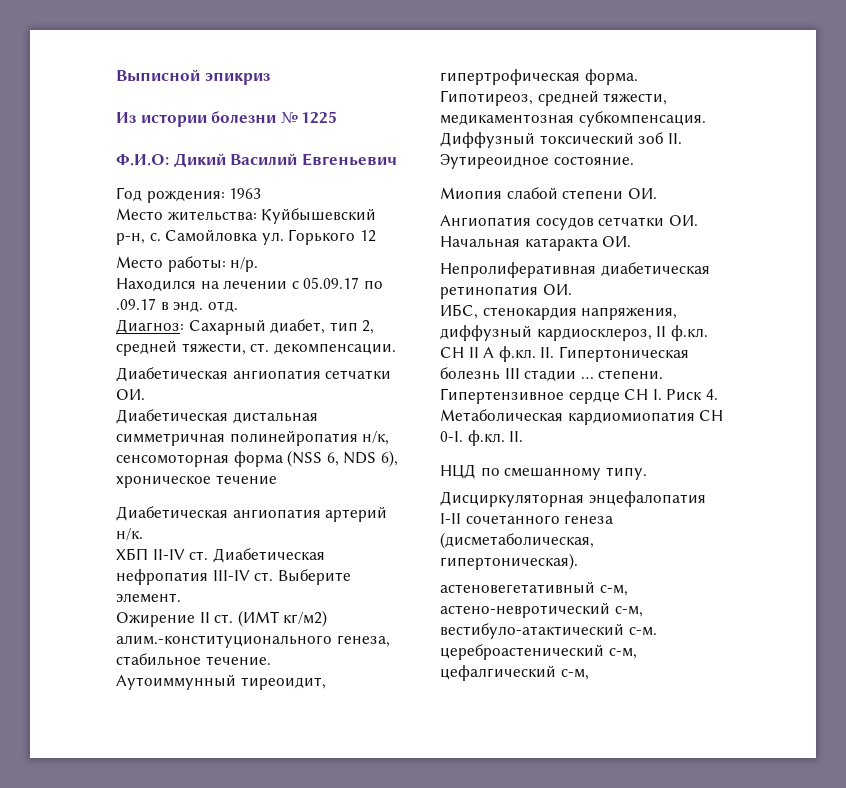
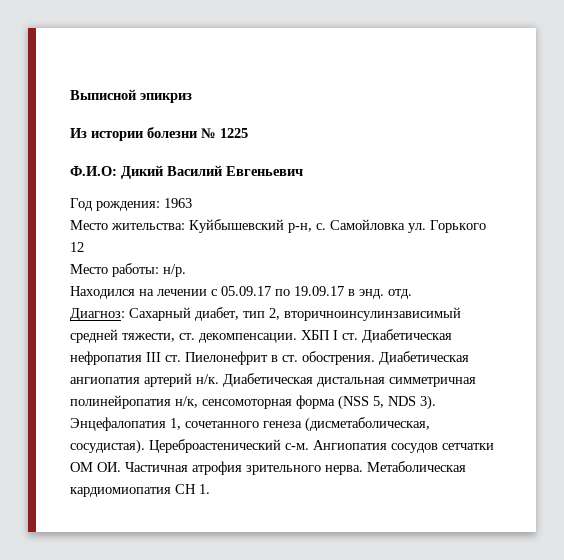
[116,298,156,310] .09.17 -> [294,286,344,296] 19.09.17
(375, 327) none -> [284,307,461,321] вторичноинсулинзависимый
[116,367,392,382] [116,389,145,400] // Диабетическая ангиопатия сетчатки ОИ. // -> [301,329,452,343] [70,351,469,365] [70,373,219,387] ХБП I ст. Диабетическая нефропатия III ст. Пиелонефрит в ст. обострения. Диабетическая ангиопатия артерий н/к.
[326,450,398,467] [116,475,277,488] [116,506,388,522] [116,528,143,540] [116,548,325,563] [116,569,351,585] [116,593,181,603] [116,610,328,627] [116,635,390,648] [116,653,271,666] [116,674,326,690] [440,69,638,85] [440,90,668,106] [440,111,706,127] [440,132,682,148] [440,154,634,169] [440,187,657,199] [440,215,698,230] [440,236,632,251] [440,262,710,278] [440,284,572,299] [440,304,678,320] [440,325,708,341] [440,346,689,362] [440,367,664,382] [440,388,718,404] [440,409,724,425] [440,430,524,446] [440,464,647,480] [440,491,706,507] [440,513,614,524] [440,532,594,549] [440,553,578,570] [440,581,628,596] [440,602,643,618] [440,623,657,639] [440,644,637,660] [440,665,589,681] 6, NDS 6), хроническое течение // Диабетическая ангиопатия артерий н/к. // ХБП II-IV ст. Диабетическая нефропатия III-IV ст. Выберите элемент. // Ожирение II ст. (ИМТ кг/м2) алим.-конституционального генеза, стабильное течение. // Аутоиммунный тиреоидит, гипертрофическая форма. Гипотиреоз, средней тяжести, медикаментозная субкомпенсация. Диффузный токсический зоб II. Эутиреоидное состояние. // Миопия слабой степени ОИ. // Ангиопатия сосудов сетчатки ОИ. Начальная катаракта ОИ. // Непролиферативная диабетическая ретинопатия ОИ. // ИБС, стенокардия напряжения, диффузный кардиосклероз, II ф.кл. СН II А ф.кл. II. Гипертоническая болезнь III стадии … степени. Гипертензивное сердце СН I. Риск 4. Метаболическая кардиомиопатия СН 0-I. ф.кл. II. // НЦД по смешанному типу. // Дисциркуляторная энцефалопатия I-II сочетанного генеза (дисметаболическая, гипертоническая). // астеновегетативный с-м, астено-невротический с-м, вестибуло-атактический с-м. цереброастенический с-м, цефалгический с-м, -> [373,395,436,410] [70,417,430,432] [70,439,494,454] [70,461,466,475] [70,484,210,497] 5, NDS 3). Энцефалопатия 1, сочетанного генеза (дисметаболическая, сосудистая). Цереброастенический с-м. Ангиопатия сосудов сетчатки ОМ ОИ. Частичная атрофия зрительного нерва. Метаболическая кардиомиопатия СН 1.

